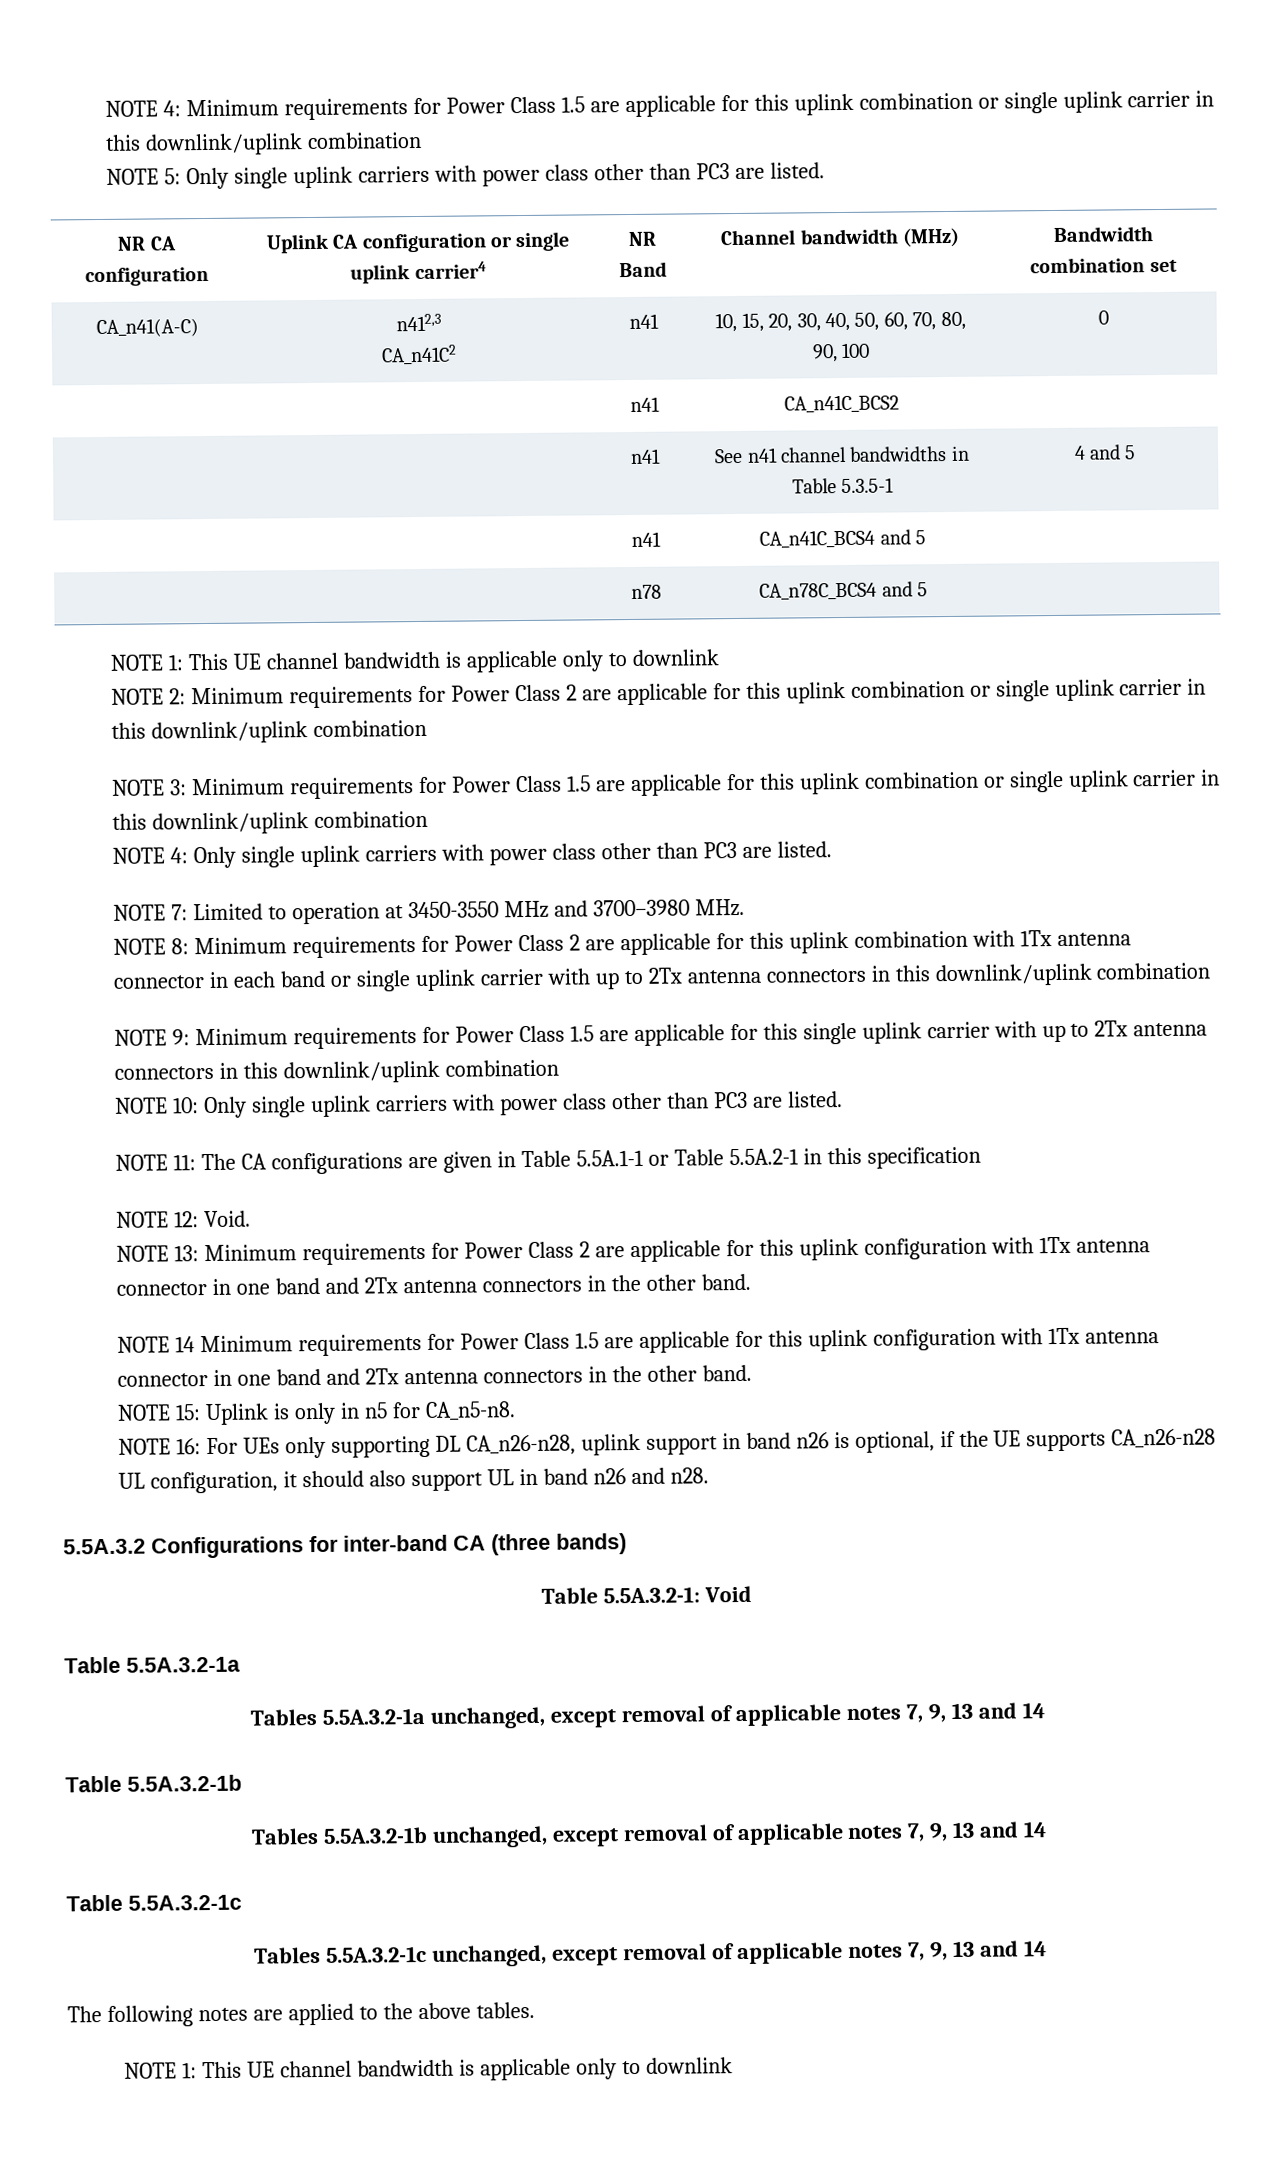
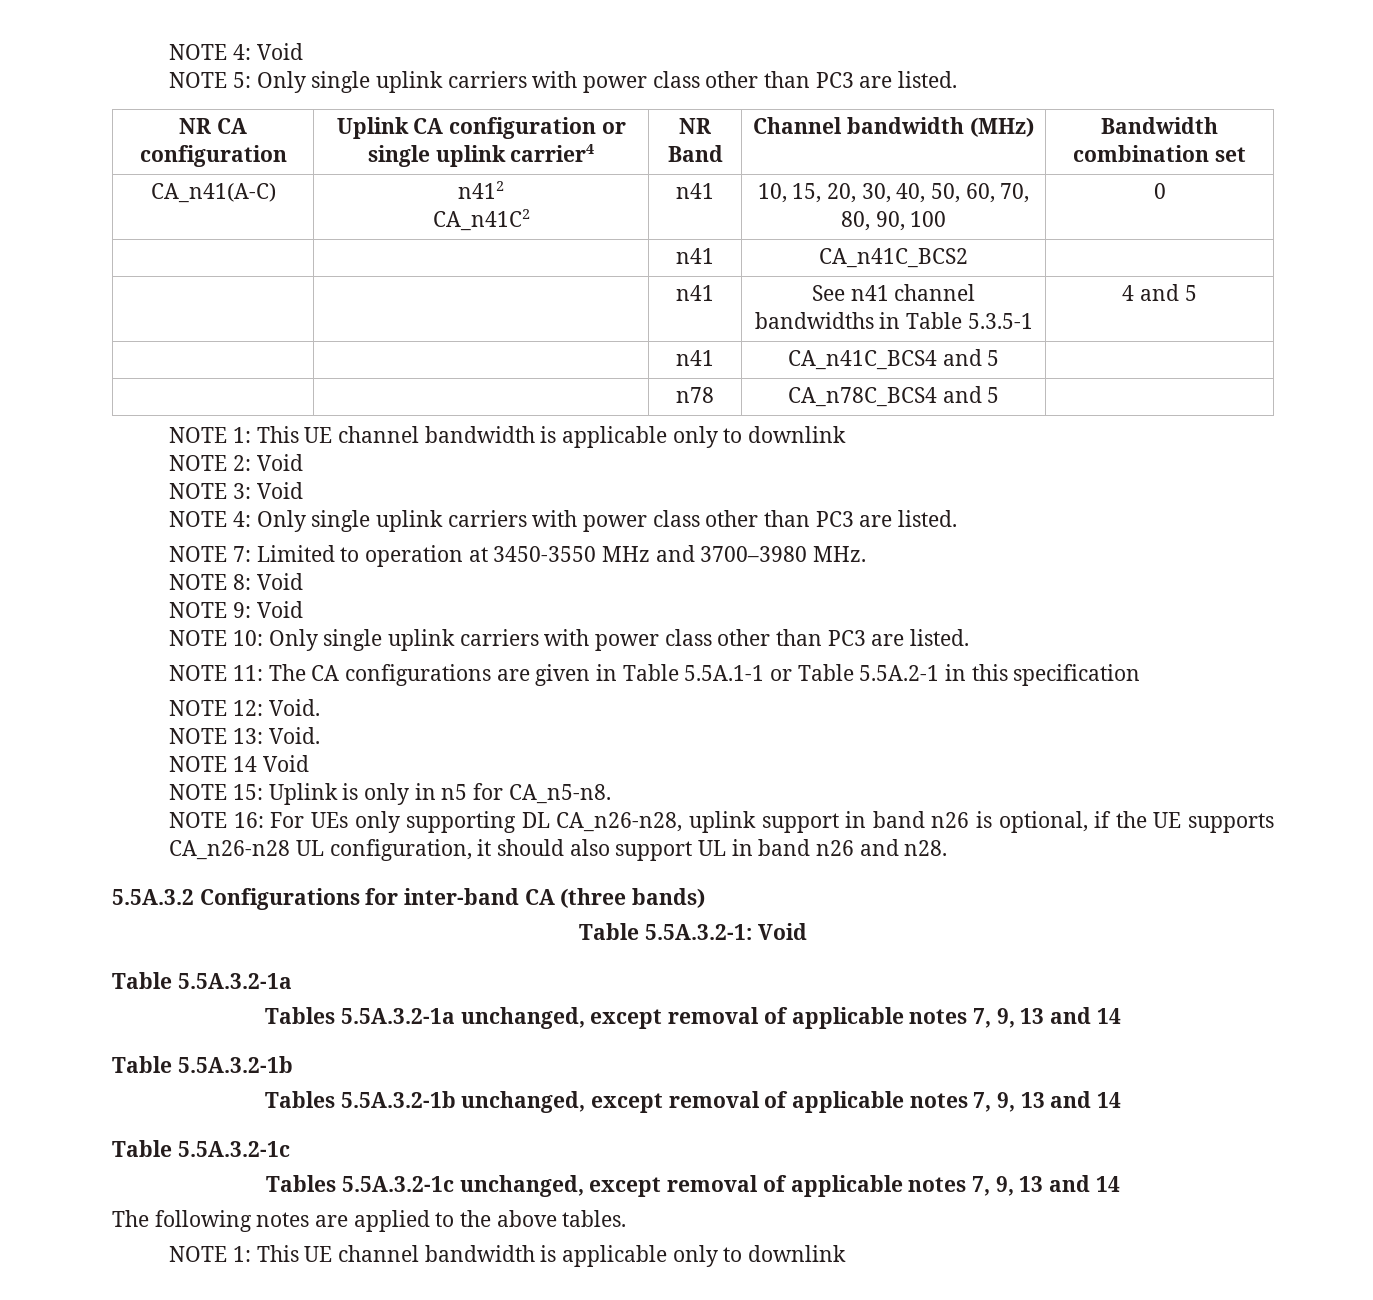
[105,90,1215,121] [105,131,423,156] NOTE 4: Minimum requirements for Power Class 1.5 are applicable for this uplink combination or single uplink carrier in this downlink/uplink combination -> [169,43,303,60] NOTE 4: Void
[396,313,441,332] n412,3 -> [458,181,504,199] n412
[191,678,1207,709] [111,719,428,744] [112,769,1221,800] [112,810,429,835] Minimum requirements for Power Class 2 are applicable for this uplink combination or single uplink carrier in this downlink/uplink combination // NOTE 3: Minimum requirements for Power Class 1.5 are applicable for this uplink combination or single uplink carrier in this downlink/uplink combination -> [256,454,303,471] [169,482,303,499] Void // NOTE 3: Void
[194,930,1131,959] [113,962,1211,992] [114,1020,1208,1050] [114,1059,560,1084] Minimum requirements for Power Class 2 are applicable for this uplink combination with 1Tx antenna connector in each band or single uplink carrier with up to 2Tx antenna connectors in this downlink/uplink combination // NOTE 9: Minimum requirements for Power Class 1.5 are applicable for this single uplink carrier with up to 2Tx antenna connectors in this downlink/uplink combination -> [256,573,303,590] [169,601,303,618] Void // NOTE 9: Void
[204,1236,1150,1266] [116,1273,751,1296] [117,1327,1159,1357] [117,1364,752,1387] Minimum requirements for Power Class 2 are applicable for this uplink configuration with 1Tx antenna connector in one band and 2Tx antenna connectors in the other band. // NOTE 14 Minimum requirements for Power Class 1.5 are applicable for this uplink configuration with 1Tx antenna connector in one band and 2Tx antenna connectors in the other band. -> [268,727,320,744] [169,755,309,772] Void. // NOTE 14 Void

